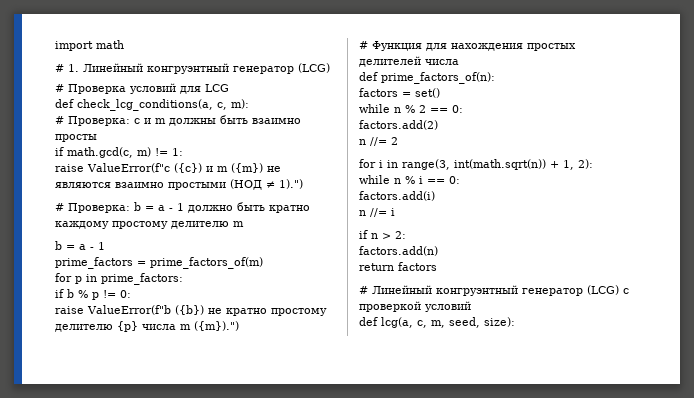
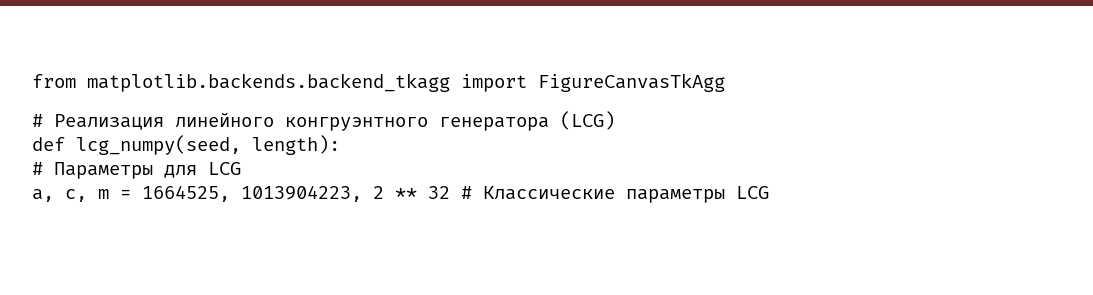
[55,40,124,51] [55,63,330,74] [55,83,176,94] import math // # 1. Линейный конгруэнтный генератор (LCG) // # Проверка условий -> [32,73,725,92] [32,111,615,131] [32,135,340,155] [32,162,153,179] from matplotlib.backends.backend_tkagg import FigureCanvasTkAgg // # Реализация линейного конгруэнтного генератора (LCG) // def lcg_numpy(seed, length): // # Параметры
[55,99,249,111] [55,115,301,126] [55,134,97,142] [55,147,183,158] [55,163,281,173] [55,179,303,190] [55,202,310,213] [55,221,244,229] [55,241,105,250] [55,257,263,269] [55,273,183,285] [55,289,131,300] [55,305,327,316] [55,321,239,332] [359,41,576,51] [359,56,459,67] [359,72,495,84] [359,88,440,98] [359,104,463,113] [359,120,438,130] [359,137,398,146] [359,159,593,170] [359,175,460,184] [359,191,435,201] [359,208,395,217] [359,230,406,239] [359,246,438,256] [359,262,437,271] [359,285,629,296] [359,301,471,312] [359,317,515,328] def check_lcg_conditions(a, c, m): // # Проверка: c и m должны быть взаимно просты // if math.gcd(c, m) != 1: // raise ValueError(f"c ({c}) и m ({m}) не являются взаимно простыми (НОД ≠ 1).") // # Проверка: b = a - 1 должно быть кратно каждому простому делителю m // b = a - 1 // prime_factors = prime_factors_of(m) // for p in prime_factors: // if b % p != 0: // raise ValueError(f"b ({b}) не кратно простому делителю {p} числа m ({m}).") // # Функция для нахождения простых делителей числа // def prime_factors_of(n): // factors = set() // while n % 2 == 0: // factors.add(2) // n //= 2 // for i in range(3, int(math.sqrt(n)) + 1, 2): // while n % i == 0: // factors.add(i) // n //= i // if n > 2: // factors.add(n) // return factors // # Линейный конгруэнтный генератор (LCG) с проверкой условий // def lcg(a, c, m, seed, size): -> [32,185,769,203] a, c, m = 1664525, 1013904223, 2 ** 32 # Классические параметры LCG

